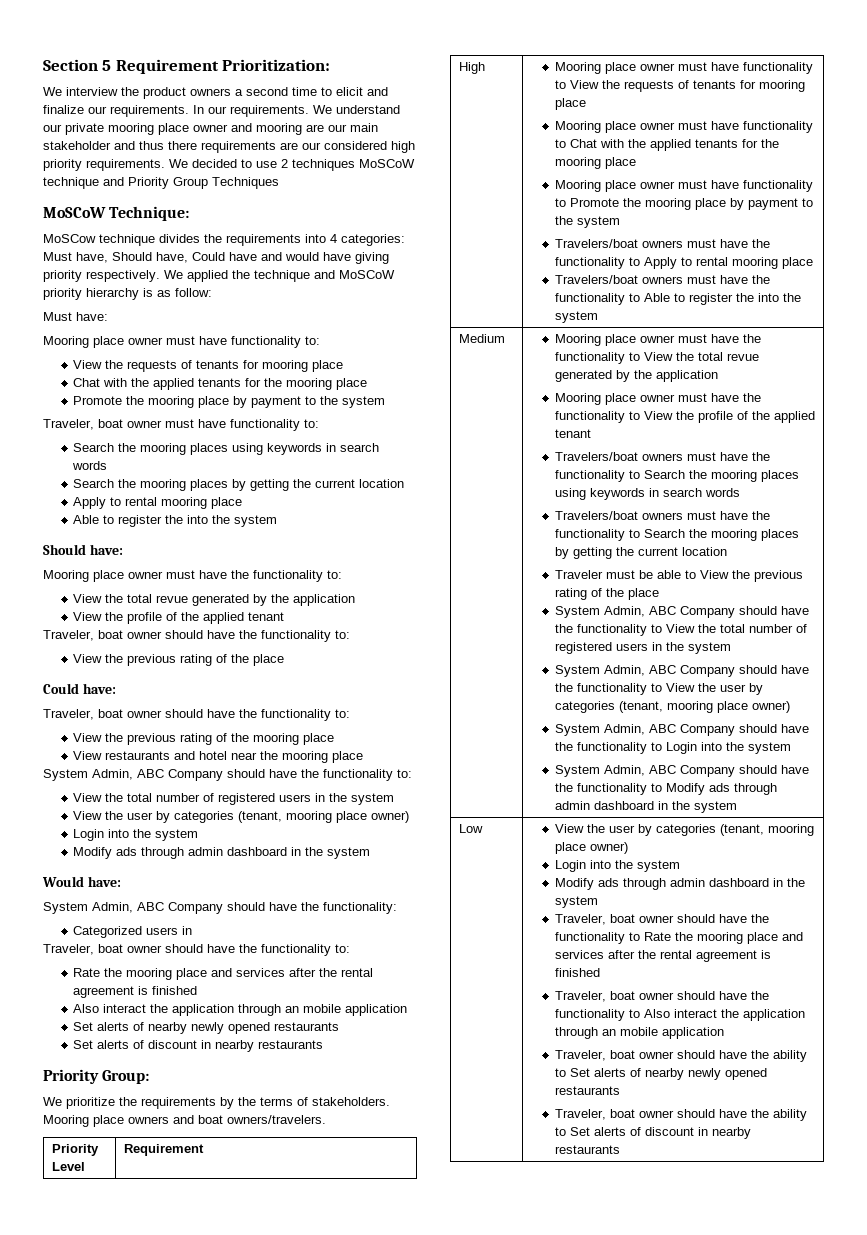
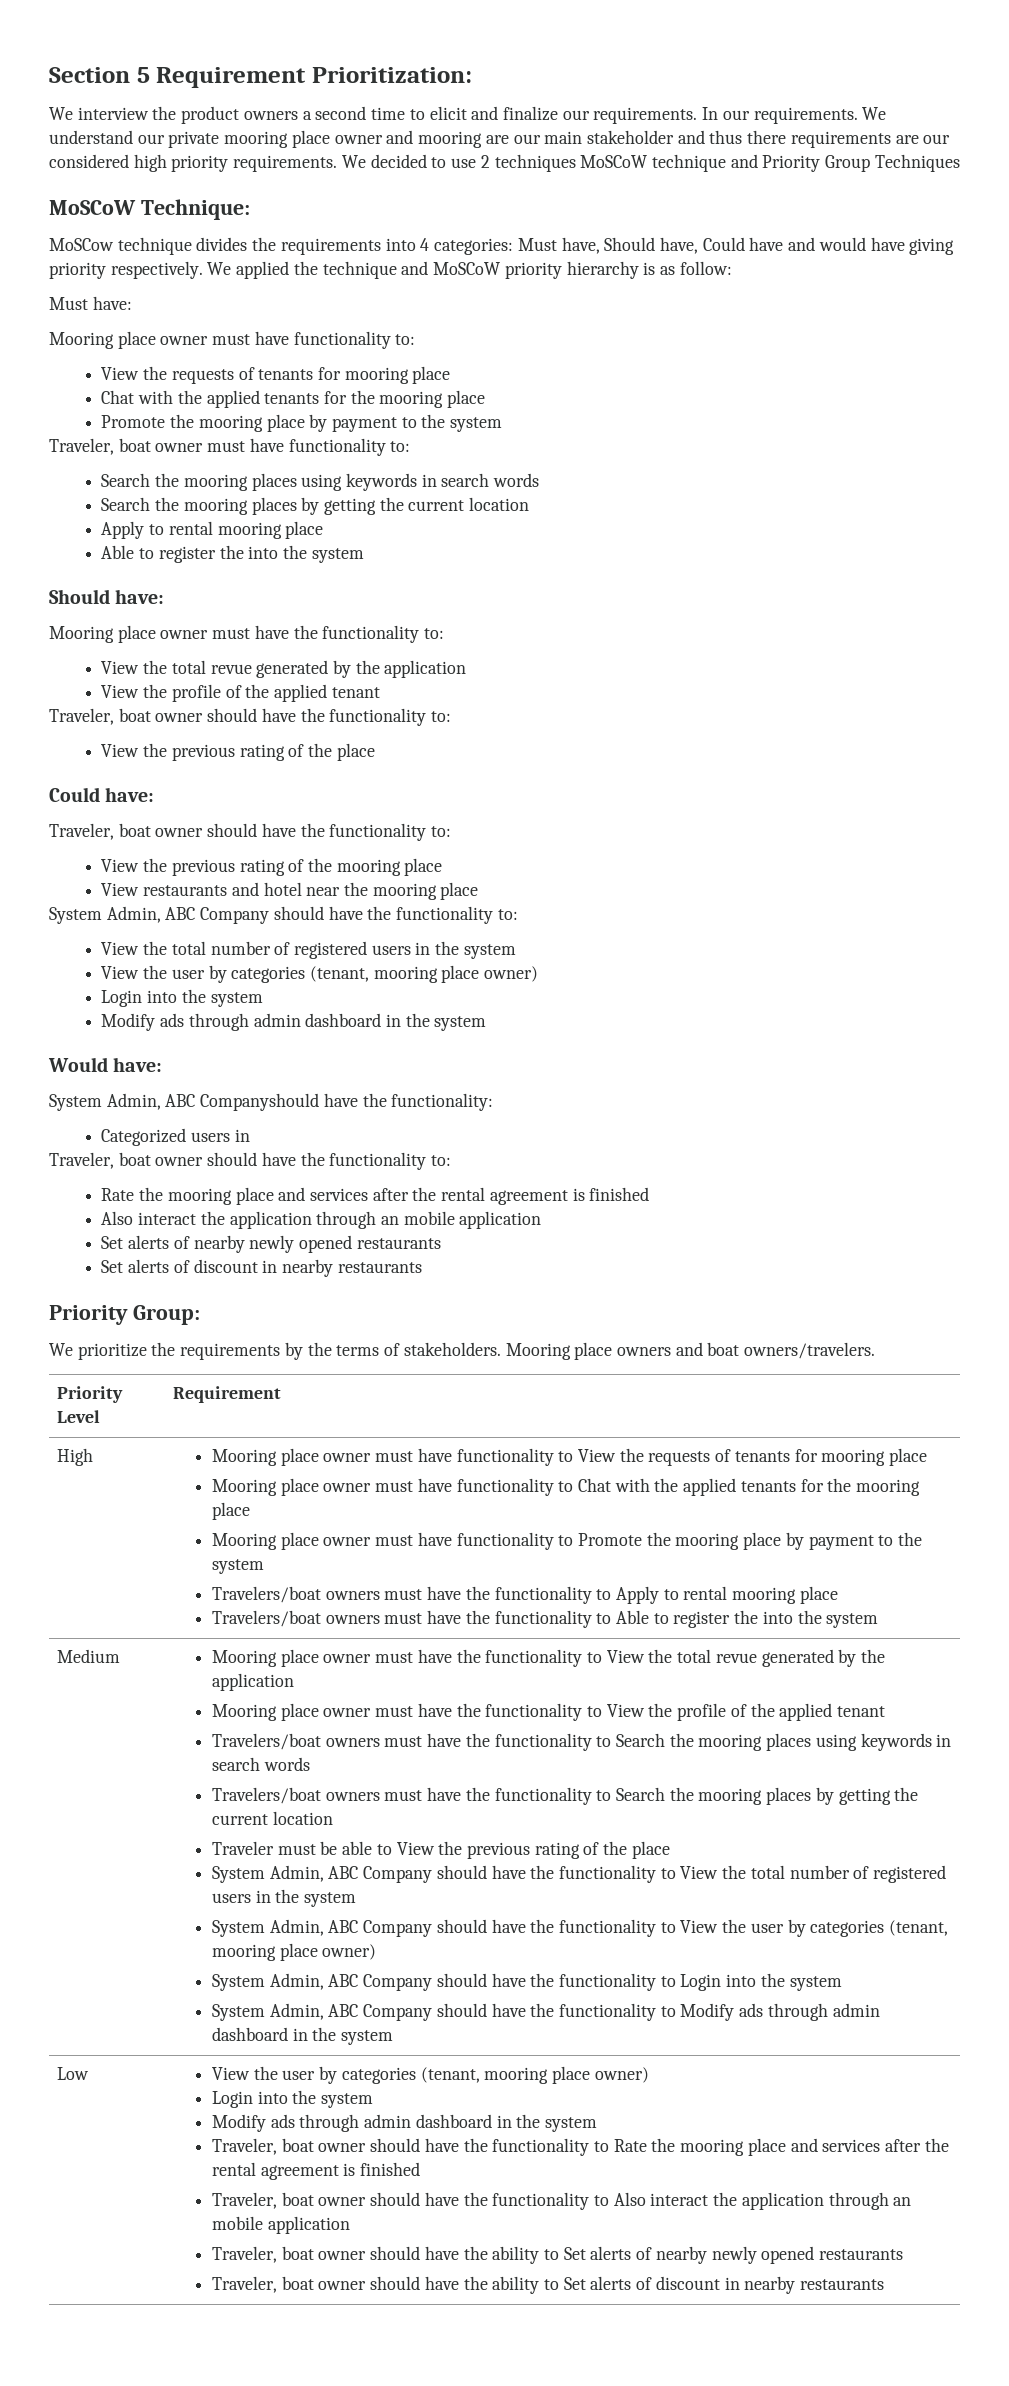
[168,902,265,914] Company should -> [200,1093,320,1111] Companyshould

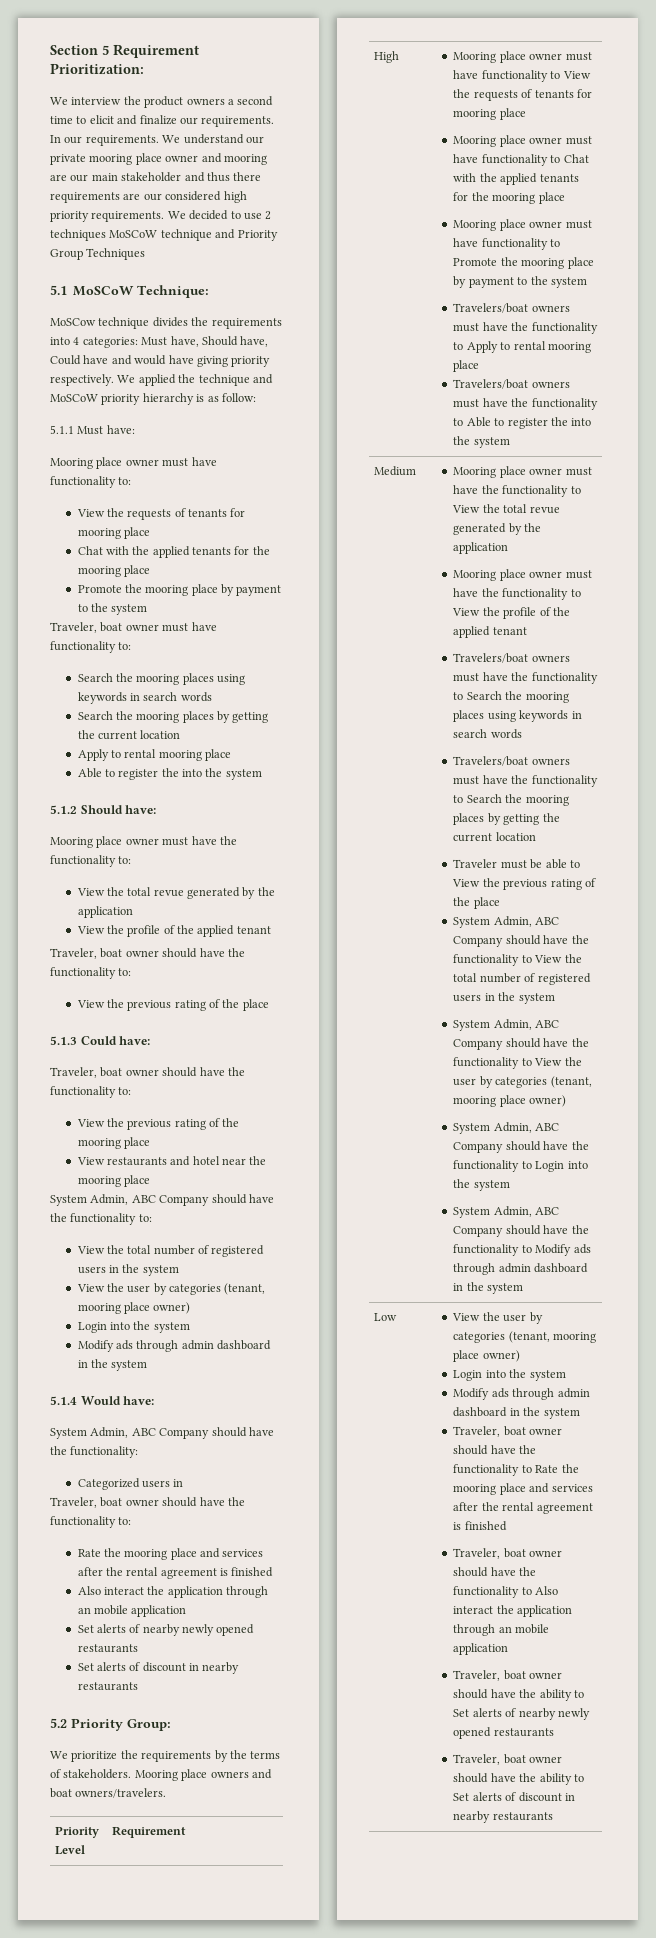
(960, 163) none -> [50,285,67,295] 5.1
(732, 268) none -> [50,425,74,434] 5.1.1
(364, 555) none -> [50,805,77,814] 5.1.2
(375, 752) none -> [50,1036,77,1045] 5.1.3
(487, 1023) none -> [50,1396,77,1405] 5.1.4
[200,1093,320,1111] Companyshould -> [159,1427,247,1439] Company should
(422, 1267) none -> [50,1718,67,1728] 5.2

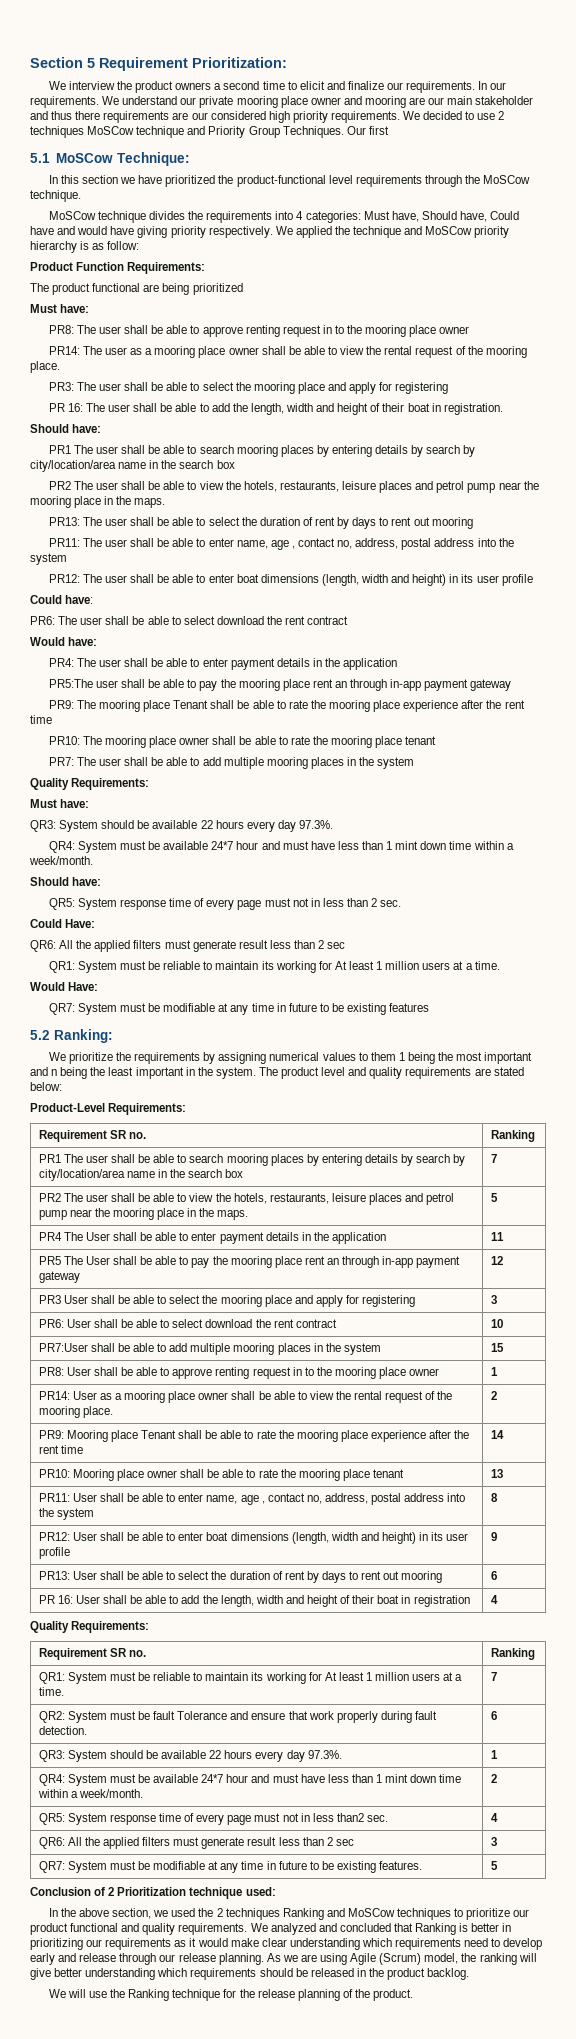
[109,230,158,238] MoSCoW -> [87,126,135,135] MoSCow
[86,248,146,260] Techniques -> [282,126,389,138] Techniques. Our first
[73,286,135,296] MoSCoW -> [55,153,113,163] MoSCow
(210, 291) none -> [48,175,531,187] [30,190,81,202] // In this section we have prioritized the product-functional level requirements through the MoSCow technique.
[50,394,98,402] MoSCoW -> [425,226,473,235] MoSCow
[50,425,135,435] [50,457,217,469] [50,476,132,488] [76,508,246,520] [77,527,150,539] [77,546,270,558] [77,565,150,577] [77,584,282,596] [77,603,148,615] [50,622,217,633] [50,641,132,653] [77,673,246,685] [77,692,212,704] [77,711,269,723] [77,730,181,740] [77,749,232,761] [77,768,262,780] [50,805,157,814] [50,836,237,848] [50,855,132,867] [76,887,275,899] [77,906,133,918] [76,925,271,937] [50,948,245,959] [50,967,132,979] [76,999,269,1011] [50,1036,151,1045] [50,1067,245,1078] [50,1086,132,1098] [76,1118,240,1130] [77,1137,150,1149] [76,1156,267,1166] [77,1175,150,1187] [50,1194,274,1206] [50,1213,152,1225] [76,1245,265,1257] [77,1264,179,1276] [76,1283,266,1295] [77,1302,191,1314] [77,1321,190,1333] [77,1340,272,1352] [77,1359,148,1371] [50,1396,155,1405] [50,1427,274,1439] [50,1446,139,1458] [77,1478,184,1490] [50,1497,245,1508] [50,1516,132,1528] [77,1548,264,1560] [77,1567,274,1579] [77,1586,269,1598] [77,1605,187,1617] [77,1624,255,1636] [77,1644,138,1653] [77,1662,240,1674] [77,1682,138,1691] 5.1.1 Must have: // Mooring place owner must have functionality to: // View the requests of tenants for mooring place // Chat with the applied tenants for the mooring place // Promote the mooring place by payment to the system // Traveler, boat owner must have functionality to: // Search the mooring places using keywords in search words // Search the mooring places by getting the current location // Apply to rental mooring place // Able to register the into the system // 5.1.2 Should have: // Mooring place owner must have the functionality to: // View the total revue generated by the application // View the profile of the applied tenant // Traveler, boat owner should have the functionality to: // View the previous rating of the place // 5.1.3 Could have: // Traveler, boat owner should have the functionality to: // View the previous rating of the mooring place // View restaurants and hotel near the mooring place // System Admin, ABC Company should have the functionality to: // View the total number of registered users in the system // View the user by categories (tenant, mooring place owner) // Login into the system // Modify ads through admin dashboard in the system // 5.1.4 Would have: // System Admin, ABC Company should have the functionality: // Categorized users in // Traveler, boat owner should have the functionality to: // Rate the mooring place and services after the rental agreement is finished // Also interact the application through an mobile application // Set alerts of nearby newly opened restaurants // Set alerts of discount in nearby restaurants -> [30,262,206,274] [30,283,243,295] [30,304,90,313] [48,325,470,337] [48,346,527,358] [30,361,60,373] [48,382,449,394] [48,403,503,415] [30,424,102,433] [48,445,476,457] [30,460,235,472] [48,481,539,493] [30,496,166,508] [48,517,473,529] [48,538,514,550] [30,553,67,565] [48,574,533,586] [30,595,94,604] [30,616,349,625] [30,637,98,646] [48,658,398,670] [48,679,512,691] [48,700,525,712] [30,715,52,724] [48,736,437,748] [48,757,415,769] [30,778,150,790] [30,799,90,808] [30,820,333,832] [48,841,514,853] [29,856,93,865] [30,877,102,886] [48,898,402,910] [30,919,96,928] [30,940,346,952] [48,961,500,973] [30,982,99,991] [48,1003,430,1015] Product Function Requirements: // The product functional are being prioritized // Must have: // PR8: The user shall be able to approve renting request in to the mooring place owner // PR14: The user as a mooring place owner shall be able to view the rental request of the mooring place. // PR3: The user shall be able to select the mooring place and apply for registering // PR 16: The user shall be able to add the length, width and height of their boat in registration. // Should have: // PR1 The user shall be able to search mooring places by entering details by search by city/location/area name in the search box // PR2 The user shall be able to view the hotels, restaurants, leisure places and petrol pump near the mooring place in the maps. // PR13: The user shall be able to select the duration of rent by days to rent out mooring // PR11: The user shall be able to enter name, age , contact no, address, postal address into the system // PR12: The user shall be able to enter boat dimensions (length, width and height) in its user profile // Could have: // PR6: The user shall be able to select download the rent contract // Would have: // PR4: The user shall be able to enter payment details in the application // PR5:The user shall be able to pay the mooring place rent an through in-app payment gateway // PR9: The mooring place Tenant shall be able to rate the mooring place experience after the rent time // PR10: The mooring place owner shall be able to rate the mooring place tenant // PR7: The user shall be able to add multiple mooring places in the system // Quality Requirements: // Must have: // QR3: System should be available 22 hours every day 97.3%. // QR4: System must be available 24*7 hour and must have less than 1 mint down time within a week/month. // Should have: // QR5: System response time of every page must not in less than 2 sec. // Could Have: // QR6: All the applied filters must generate result less than 2 sec // QR1: System must be reliable to maintain its working for At least 1 million users at a time. // Would Have: // QR7: System must be modifiable at any time in future to be existing features
[71,1718,171,1731] Priority Group: -> [54,1029,113,1043] Ranking:
[229,1750,281,1759] [50,1769,272,1781] [50,1788,167,1798] [55,1826,100,1838] [55,1845,86,1855] [112,1826,187,1838] [374,51,400,63] [453,51,592,63] [453,70,591,82] [453,89,592,101] [453,108,526,120] [453,135,592,147] [453,154,589,166] [453,173,579,185] [453,192,565,204] [453,219,592,231] [453,238,561,250] [453,257,594,269] [453,276,587,288] [453,303,570,313] [453,322,598,334] [453,341,591,353] [453,360,480,372] [453,379,570,389] [453,398,598,410] [453,417,592,429] [453,436,510,448] [374,466,417,476] [453,466,592,478] [453,485,581,497] [452,504,560,514] [453,523,542,535] [453,542,509,554] [453,569,592,581] [453,588,581,600] [452,607,570,619] [453,626,527,638] [453,653,570,663] [453,672,598,684] [453,691,569,703] [453,710,582,722] [453,729,522,739] [453,756,570,766] [453,775,598,787] [453,794,569,806] [453,813,560,825] [453,832,536,842] [453,859,580,869] [452,878,596,890] [453,897,500,909] [453,916,560,928] [453,935,589,947] [453,954,582,966] [453,973,591,985] [453,992,555,1004] [453,1019,560,1031] [453,1038,589,1050] [453,1057,582,1069] [453,1076,592,1088] [453,1095,567,1107] [453,1122,560,1134] [453,1141,589,1153] [453,1160,588,1172] [453,1179,510,1191] [453,1206,560,1218] [453,1225,589,1237] [453,1244,591,1256] [453,1263,589,1275] [453,1282,524,1294] [374,1313,398,1321] [452,1312,543,1324] [453,1331,597,1343] [453,1350,520,1362] [453,1369,566,1381] [453,1388,590,1400] [453,1407,580,1419] [453,1426,563,1437] [453,1445,537,1455] [453,1464,579,1476] [453,1483,593,1495] [453,1502,593,1514] [453,1521,507,1531] [453,1548,563,1559] [453,1567,537,1577] [453,1586,559,1598] [453,1605,573,1617] [453,1624,550,1636] [453,1643,509,1655] [453,1670,563,1681] [453,1689,584,1701] [453,1708,590,1720] [453,1727,554,1739] [453,1754,563,1765] [453,1773,584,1785] [453,1792,575,1802] [453,1811,553,1823] the terms of stakeholders. Mooring place owners and boat owners/travelers. // Priority Level | Requirement // High | Mooring place owner must have functionality to View the requests of tenants for mooring place // Mooring place owner must have functionality to Chat with the applied tenants for the mooring place // Mooring place owner must have functionality to Promote the mooring place by payment to the system // Travelers/boat owners must have the functionality to Apply to rental mooring place // Travelers/boat owners must have the functionality to Able to register the into the system // Medium | Mooring place owner must have the functionality to View the total revue generated by the application // Mooring place owner must have the functionality to View the profile of the applied tenant // Travelers/boat owners must have the functionality to Search the mooring places using keywords in search words // Travelers/boat owners must have the functionality to Search the mooring places by getting the current location // Traveler must be able to View the previous rating of the place // System Admin, ABC Company should have the functionality to View the total number of registered users in the system // System Admin, ABC Company should have the functionality to View the user by categories (tenant, mooring place owner) // System Admin, ABC Company should have the functionality to Login into the system // System Admin, ABC Company should have the functionality to Modify ads through admin dashboard in the system // Low | View the user by categories (tenant, mooring place owner) // Login into the system // Modify ads through admin dashboard in the system // Traveler, boat owner should have the functionality to Rate the mooring place and services after the rental agreement is finished // Traveler, boat owner should have the functionality to Also interact the application through an mobile application // Traveler, boat owner should have the ability to Set alerts of nearby newly opened restaurants // Traveler, boat owner should have the ability to Set alerts of discount in nearby restaurants -> [218,1052,533,1064] [30,1067,524,1079] [30,1082,62,1091] [30,1103,187,1115] [38,1130,146,1142] [490,1130,535,1142] [38,1154,466,1166] [38,1169,244,1181] [490,1154,497,1163] [38,1193,455,1205] [38,1208,249,1220] [490,1193,498,1202] [38,1232,387,1244] [490,1232,504,1241] [38,1256,461,1268] [38,1271,80,1283] [490,1256,503,1265] [38,1295,416,1307] [490,1295,497,1304] [38,1319,337,1328] [490,1319,503,1328] [38,1343,381,1355] [490,1343,504,1352] [38,1367,440,1379] [490,1367,498,1376] [38,1391,453,1403] [38,1406,113,1418] [490,1391,497,1400] [38,1430,470,1442] [38,1445,83,1454] [490,1430,504,1439] [38,1469,405,1481] [490,1469,503,1478] [38,1493,466,1505] [38,1508,94,1520] [490,1493,498,1502] [38,1532,469,1544] [38,1547,70,1559] [490,1532,497,1541] [38,1571,443,1583] [490,1571,497,1580] [38,1595,470,1607] [490,1595,498,1604] [30,1621,150,1633] [38,1648,146,1660] [490,1648,535,1660] [38,1672,463,1684] [38,1687,64,1696] [490,1672,497,1681] [38,1711,438,1723] [38,1726,87,1735] [490,1711,497,1720] [38,1750,342,1762] [490,1750,498,1759] [38,1774,462,1786] [37,1789,143,1798] [490,1774,497,1783] [38,1813,389,1825] [490,1813,498,1822] [38,1837,354,1849] [490,1837,497,1846] [38,1861,423,1873] [490,1861,498,1870] [30,1887,276,1899] [48,1908,530,1920] [30,1923,512,1935] [30,1938,543,1950] [30,1953,537,1965] [30,1968,470,1980] [48,1989,414,2001] assigning numerical values to them 1 being the most important and n being the least important in the system. The product level and quality requirements are stated below: // Product-Level Requirements: // Requirement SR no. | Ranking // PR1 The user shall be able to search mooring places by entering details by search by city/location/area name in the search box | 7 // PR2 The user shall be able to view the hotels, restaurants, leisure places and petrol pump near the mooring place in the maps. | 5 // PR4 The User shall be able to enter payment details in the application | 11 // PR5 The User shall be able to pay the mooring place rent an through in-app payment gateway | 12 // PR3 User shall be able to select the mooring place and apply for registering | 3 // PR6: User shall be able to select download the rent contract | 10 // PR7:User shall be able to add multiple mooring places in the system | 15 // PR8: User shall be able to approve renting request in to the mooring place owner | 1 // PR14: User as a mooring place owner shall be able to view the rental request of the mooring place. | 2 // PR9: Mooring place Tenant shall be able to rate the mooring place experience after the rent time | 14 // PR10: Mooring place owner shall be able to rate the mooring place tenant | 13 // PR11: User shall be able to enter name, age , contact no, address, postal address into the system | 8 // PR12: User shall be able to enter boat dimensions (length, width and height) in its user profile | 9 // PR13: User shall be able to select the duration of rent by days to rent out mooring | 6 // PR 16: User shall be able to add the length, width and height of their boat in registration | 4 // Quality Requirements: // Requirement SR no. | Ranking // QR1: System must be reliable to maintain its working for At least 1 million users at a time. | 7 // QR2: System must be fault Tolerance and ensure that work properly during fault detection. | 6 // QR3: System should be available 22 hours every day 97.3%. | 1 // QR4: System must be available 24*7 hour and must have less than 1 mint down time within a week/month. | 2 // QR5: System response time of every page must not in less than2 sec. | 4 // QR6: All the applied filters must generate result less than 2 sec | 3 // QR7: System must be modifiable at any time in future to be existing features. | 5 // Conclusion of 2 Prioritization technique used: // In the above section, we used the 2 techniques Ranking and MoSCow techniques to prioritize our product functional and quality requirements. We analyzed and concluded that Ranking is better in prioritizing our requirements as it would make clear understanding which requirements need to develop early and release through our release planning. As we are using Agile (Scrum) model, the ranking will give better understanding which requirements should be released in the product backlog. // We will use the Ranking technique for the release planning of the product.

